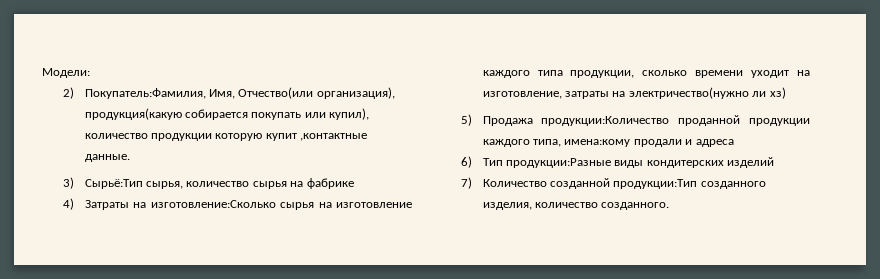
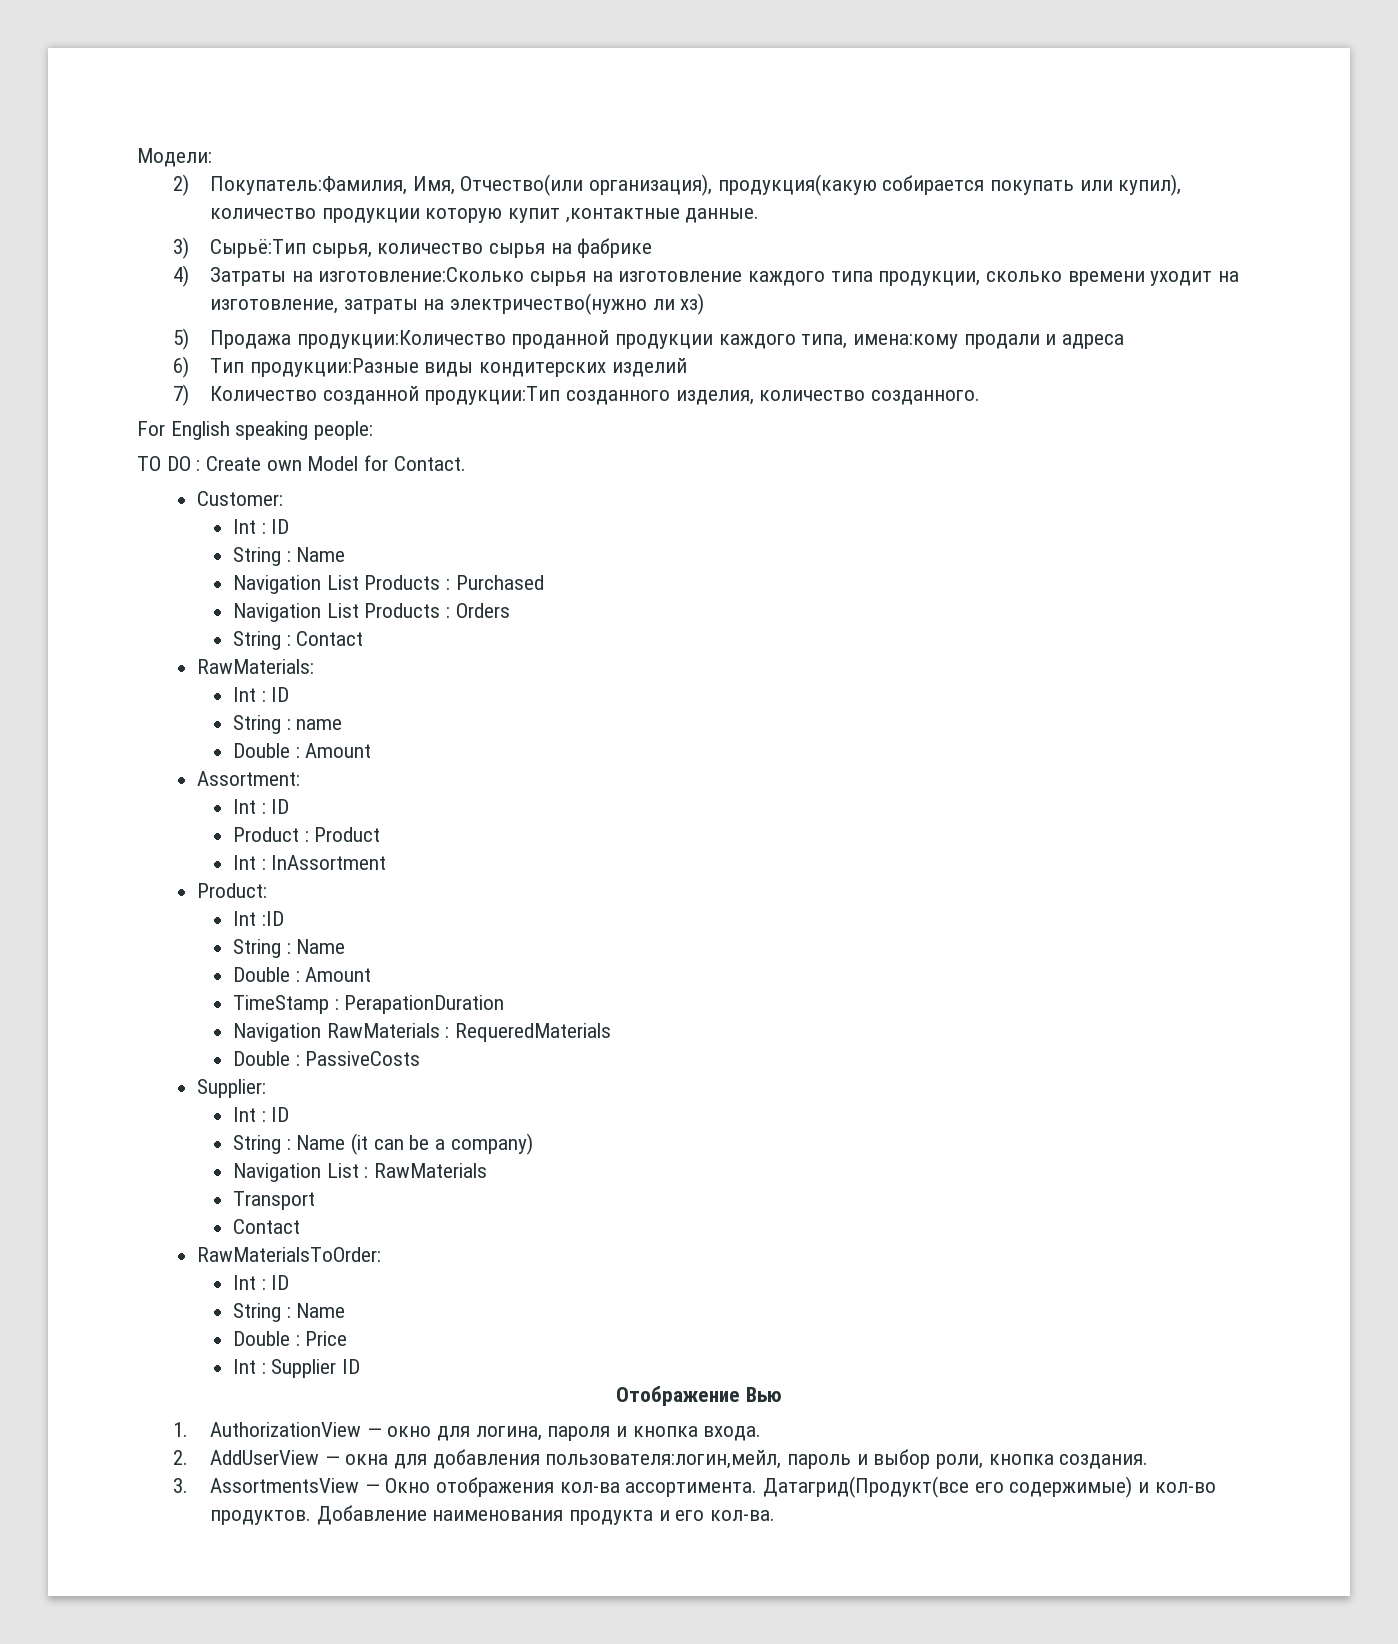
(670, 206) none -> [137,421,374,440] [137,455,466,471] [196,491,283,506] [233,519,290,534] [233,547,346,566] [233,575,544,594] [233,603,510,622] [233,631,364,650] [196,659,314,674] [233,687,290,702] [233,715,343,734] [233,743,372,758] [196,771,300,786] [233,799,290,814] [233,827,381,842] [233,855,387,870] [196,883,267,898] [233,911,284,926] [233,939,346,958] [233,967,372,982] [233,995,505,1014] [233,1023,612,1042] [233,1051,421,1066] [196,1079,266,1098] [233,1107,290,1122] [233,1133,533,1155] [233,1163,488,1182] [233,1191,316,1210] [233,1219,301,1234] [196,1247,381,1262] [233,1275,290,1290] [233,1303,346,1322] [233,1331,348,1346] [233,1359,361,1378] [616,1386,782,1406] [173,1422,762,1441] [173,1449,1149,1469] [173,1476,1216,1498] [209,1505,775,1525] // For English speaking people: // TO DO : Create own Model for Contact. // Customer: // Int : ID // String : Name // Navigation List Products : Purchased // Navigation List Products : Orders // String : Contact // RawMaterials: // Int : ID // String : name // Double : Amount // Assortment: // Int : ID // Product : Product // Int : InAssortment // Product: // Int :ID // String : Name // Double : Amount // TimeStamp : PerapationDuration // Navigation RawMaterials : RequeredMaterials // Double : PassiveCosts // Supplier: // Int : ID // String : Name (it can be a company) // Navigation List : RawMaterials // Transport // Contact // RawMaterialsToOrder: // Int : ID // String : Name // Double : Price // Int : Supplier ID // Отображение Вью // 1. AuthorizationView — окно для логина, пароля и кнопка входа. // 2. AddUserView — окна для добавления пользователя:логин,мейл, пароль и выбор роли, кнопка создания. // 3. AssortmentsView — Окно отображения кол-ва ассортимента. Датагрид(Продукт(все его содержимые) и кол-во продуктов. Добавление наименования продукта и его кол-ва.

